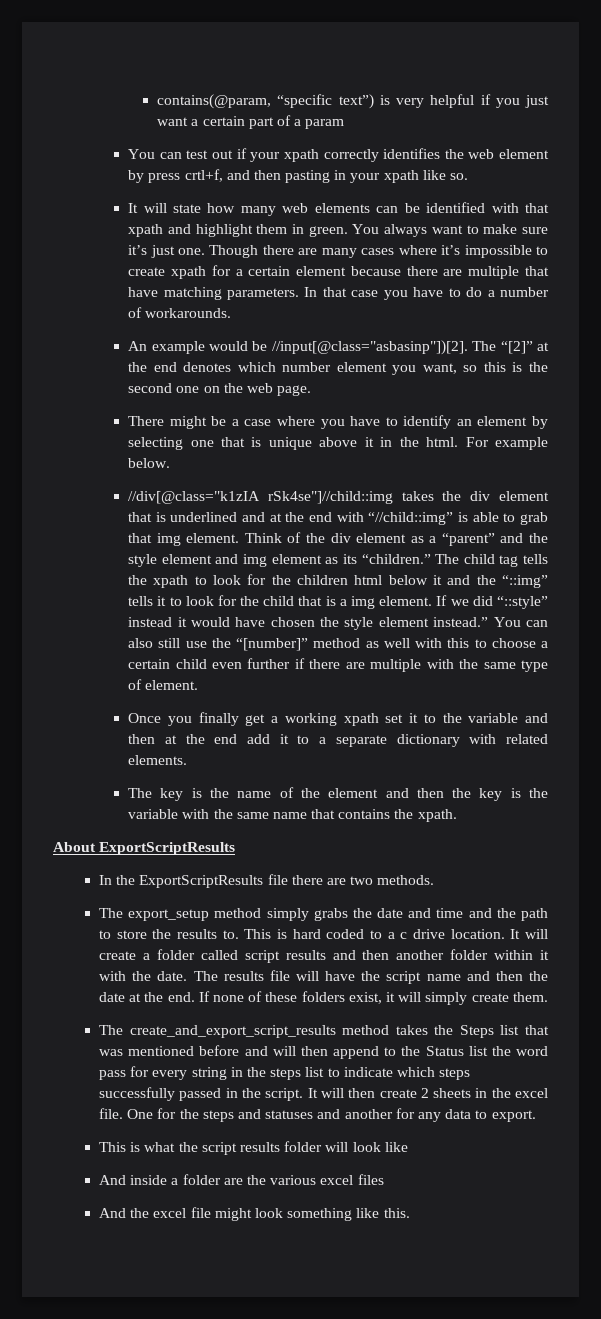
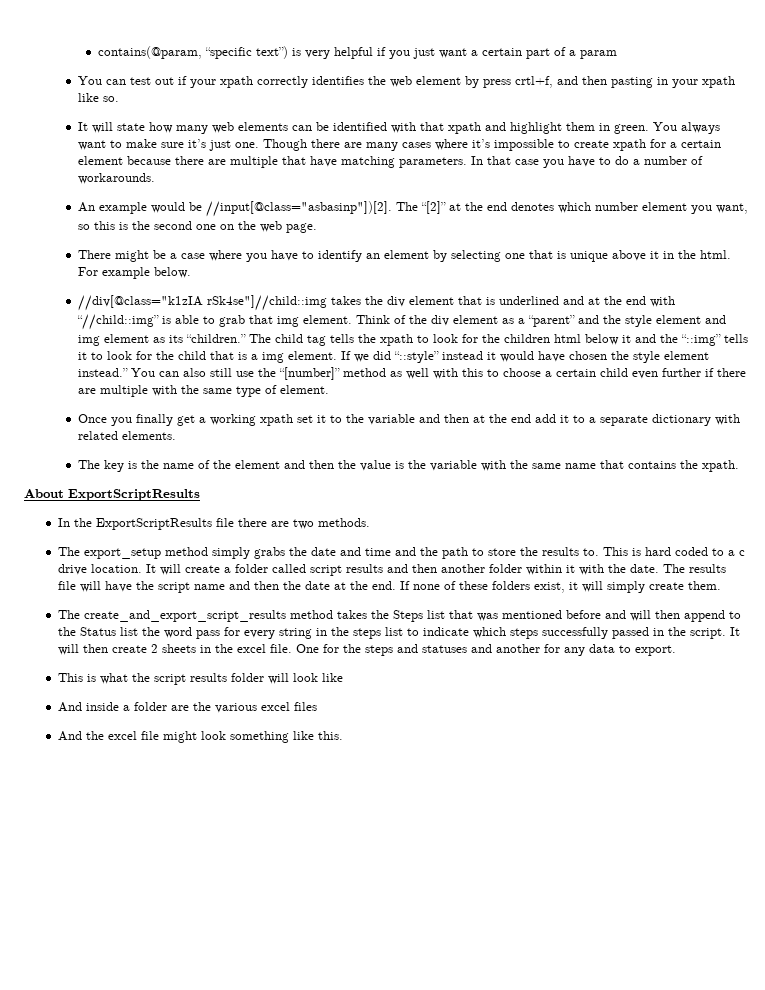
[479,788,503,801] key -> [359,460,391,471] value

